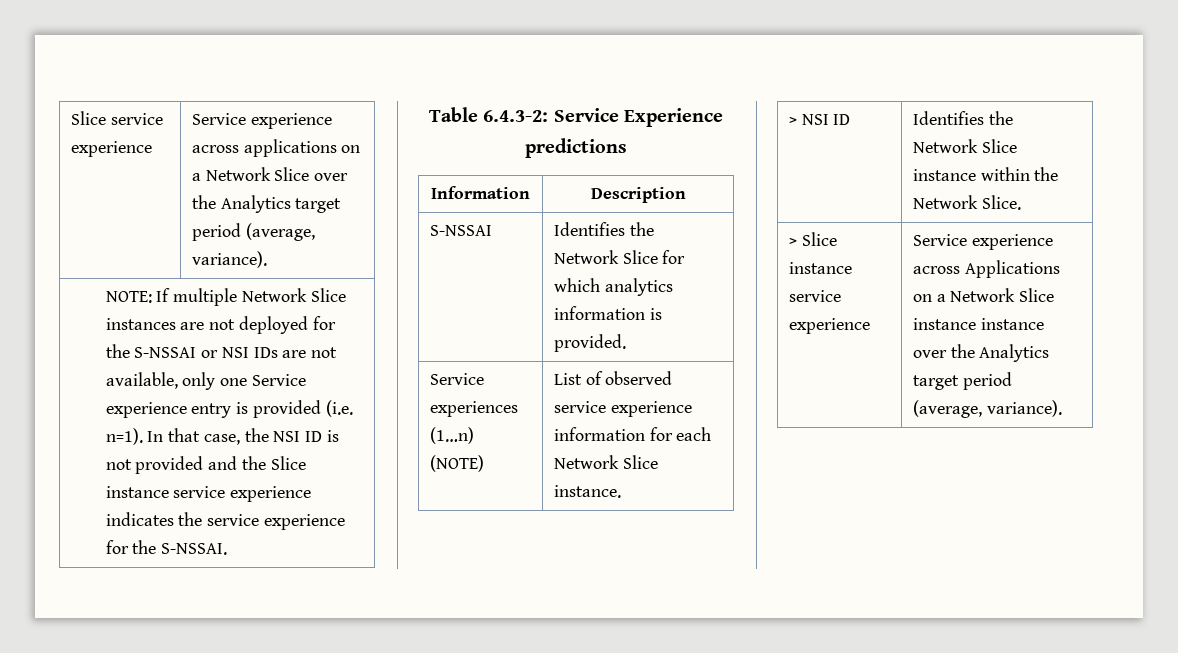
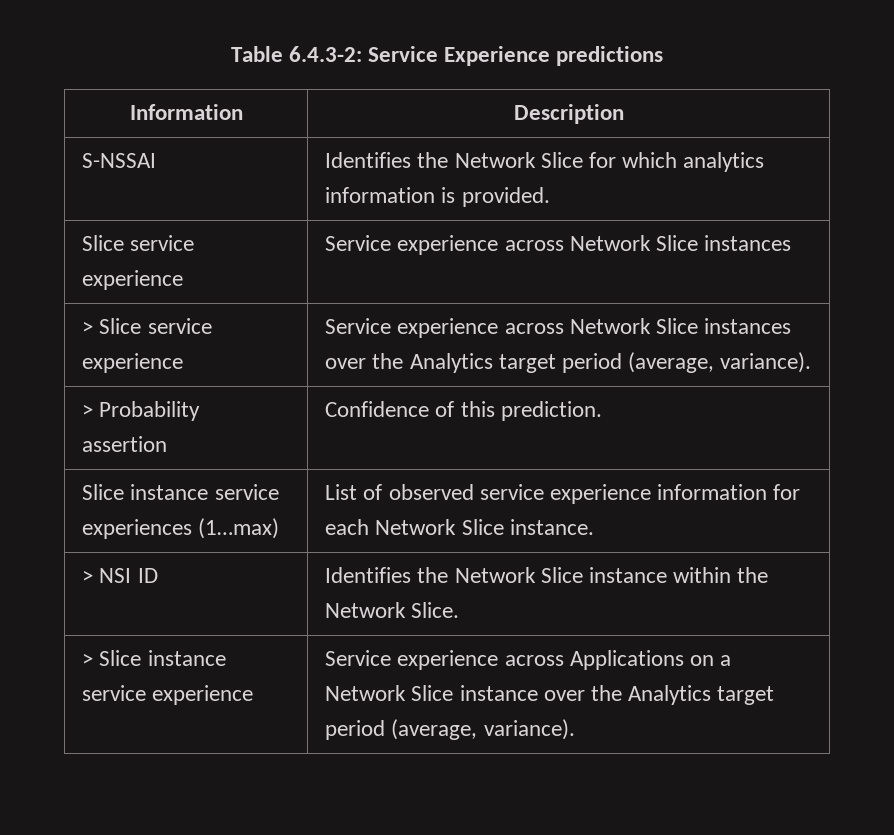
[70,111,163,125] [70,141,152,157] [191,113,332,129] [191,139,361,157] [191,167,349,181] [191,195,342,213] [191,223,315,241] [191,251,267,268] [105,288,346,306] [105,316,336,334] [105,344,338,358] [105,372,306,390] [105,400,353,418] [105,428,339,445] [105,456,306,474] [105,486,312,502] [105,512,345,530] [105,540,228,555] Slice service experience | Service experience across applications on a Network Slice over the Analytics target period (average, variance). // NOTE: If multiple Network Slice instances are not deployed for the S-NSSAI or NSI IDs are not available, only one Service experience entry is provided (i.e. n=1). In that case, the NSI ID is not provided and the Slice instance service experience indicates the service experience for the S-NSSAI. // -> (230, 54) none
[429,373,484,385] [429,401,518,417] [429,427,474,444] [429,455,484,472] Service experiences (1…n) (NOTE) -> [82,235,195,251] [82,270,184,290] [325,235,792,255] [82,318,212,334] [82,353,184,373] [325,318,792,338] [325,352,812,373] [82,401,201,421] [82,436,168,452] [325,401,602,421] [82,484,279,500] [82,518,280,539] Slice service experience | Service experience across Network Slice instances // > Slice service experience | Service experience across Network Slice instances over the Analytics target period (average, variance). // > Probability assertion | Confidence of this prediction. // Slice instance service experiences (1…max)
[980,318,1044,330] instance -> (538, 693) none

